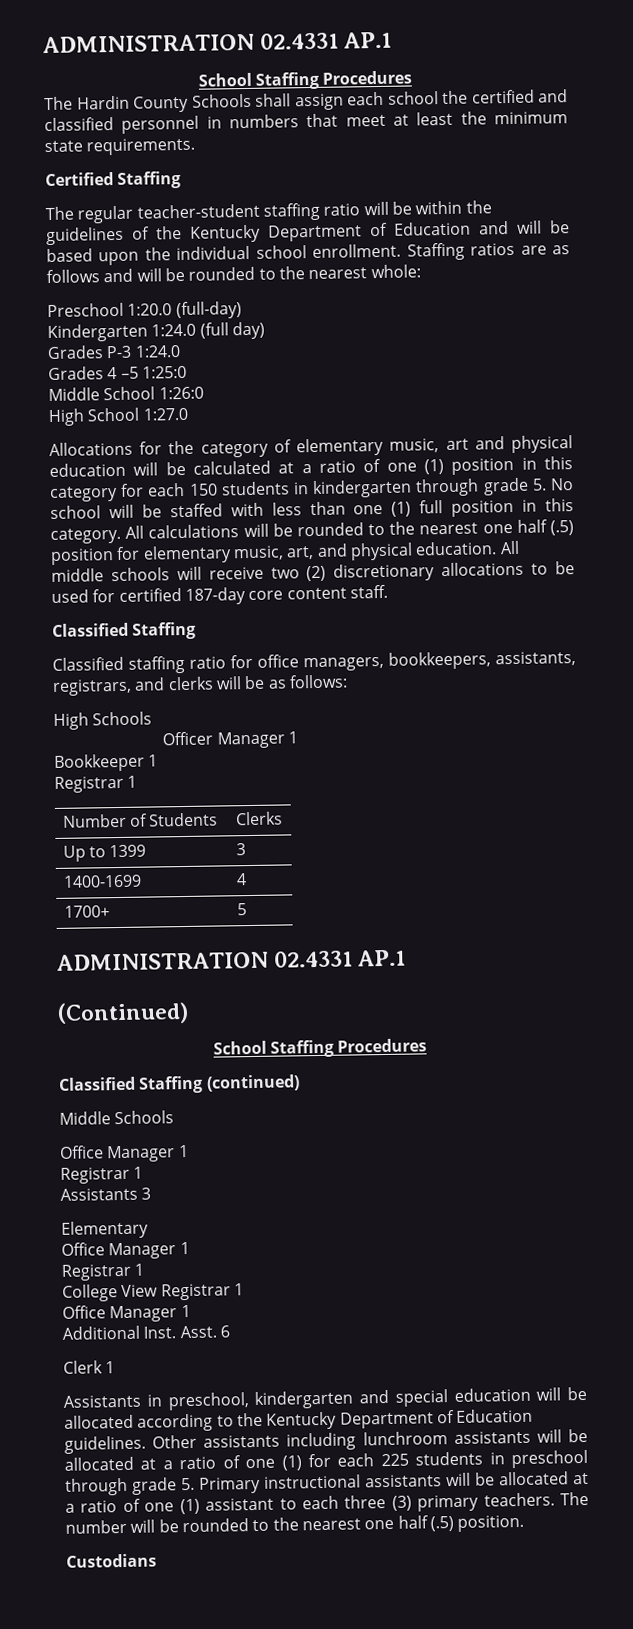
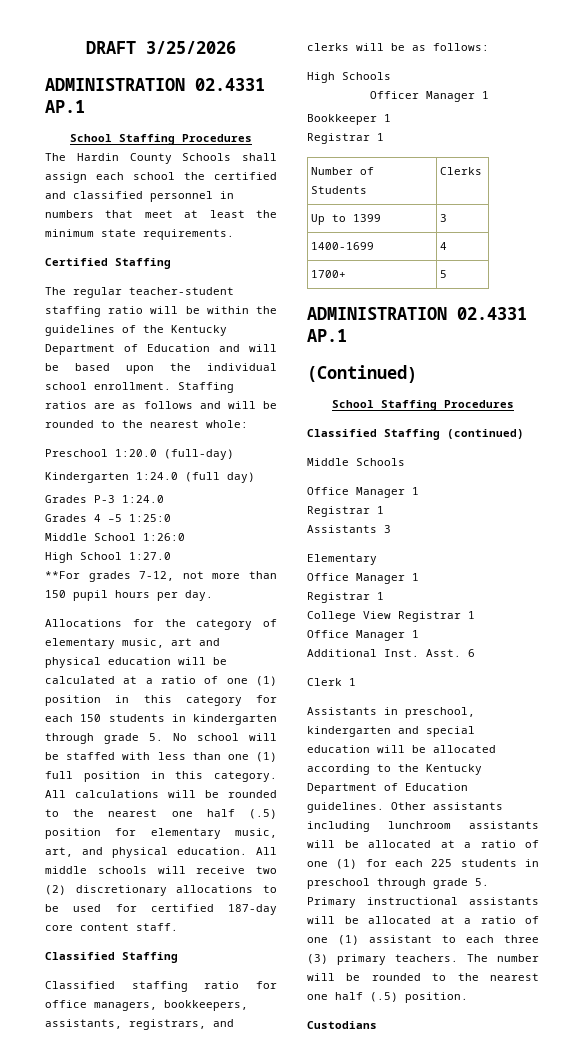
(42, 43) none -> [86,41,236,54] DRAFT 3/25/2026 //
(188, 414) none -> [45,571,277,582] [45,590,213,601] // **For grades 7-12, not more than 150 pupil hours per day.

